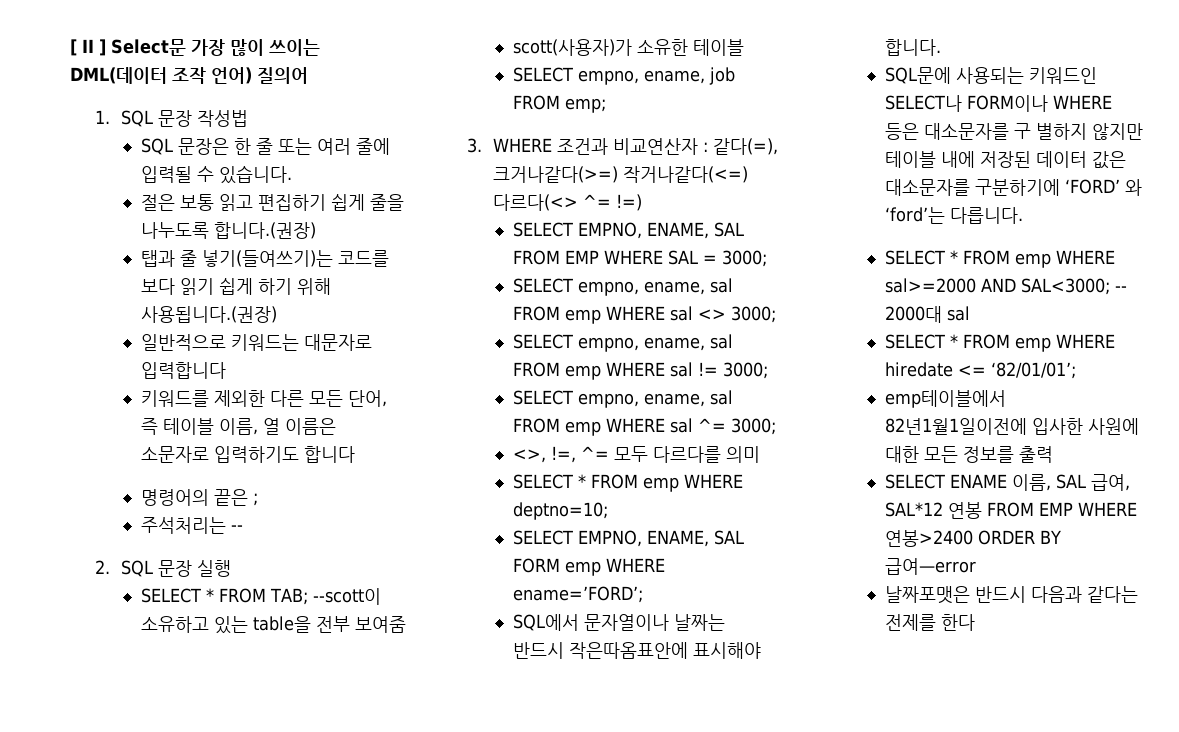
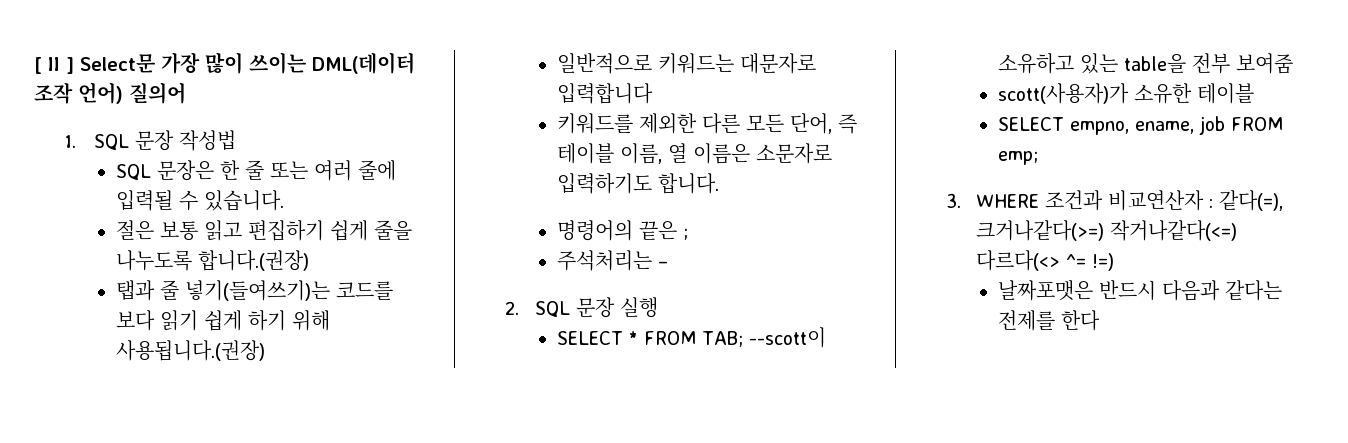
[303,446,355,463] 합니다 -> [658,173,720,194] 합니다.
[230,525,243,531] -- -> [658,261,669,268] –
[512,222,744,239] [512,250,767,267] [512,278,733,296] [512,306,776,324] [512,334,733,352] [512,362,768,380] [512,390,733,408] [512,418,776,436] [512,446,760,463] [512,474,743,492] [512,502,608,520] [512,530,744,547] [512,558,665,576] [512,586,643,603] [512,614,725,631] [512,642,761,659] [884,39,941,56] [884,67,1097,84] [884,95,1112,112] [884,123,1143,140] [884,151,1126,169] [884,179,1142,196] [884,207,1023,224] [884,250,1115,268] [884,278,1127,295] [884,306,970,323] [884,334,1115,352] [884,362,1076,379] [884,390,1006,408] [884,418,1139,435] [884,446,1053,463] [884,474,1130,491] [884,502,1137,519] [884,530,1061,547] [884,558,976,575] // SELECT EMPNO, ENAME, SAL FROM EMP WHERE SAL = 3000; // SELECT empno, ename, sal FROM emp WHERE sal <> 3000; // SELECT empno, ename, sal FROM emp WHERE sal != 3000; // SELECT empno, ename, sal FROM emp WHERE sal ^= 3000; // <>, !=, ^= 모두 다르다를 의미 // SELECT * FROM emp WHERE deptno=10; // SELECT EMPNO, ENAME, SAL FORM emp WHERE ename=’FORD’; // SQL에서 문자열이나 날짜는 반드시 작은따옴표안에 표시해야 합니다. // SQL문에 사용되는 키워드인 SELECT나 FORM이나 WHERE 등은 대소문자를 구 별하지 않지만 테이블 내에 저장된 데이터 값은 대소문자를 구분하기에 ‘FORD’ 와 ‘ford’는 다릅니다. // SELECT * FROM emp WHERE sal>=2000 AND SAL<3000; -- 2000대 sal // SELECT * FROM emp WHERE hiredate <= ‘82/01/01’; // emp테이블에서 82년1월1일이전에 입사한 사원에 대한 모든 정보를 출력 // SELECT ENAME 이름, SAL 급여, SAL*12 연봉 FROM EMP WHERE 연봉>2400 ORDER BY 급여—error -> (1115, 262) none

